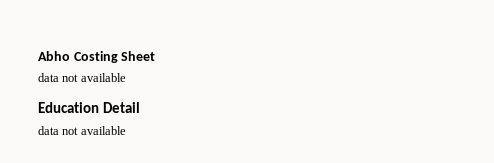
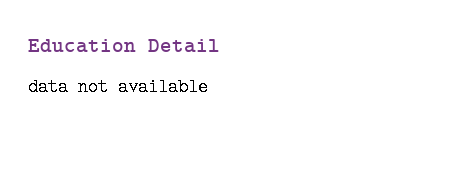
[38,51,156,63] [38,73,126,82] Abho Costing Sheet // data not available // -> (28, 46) none

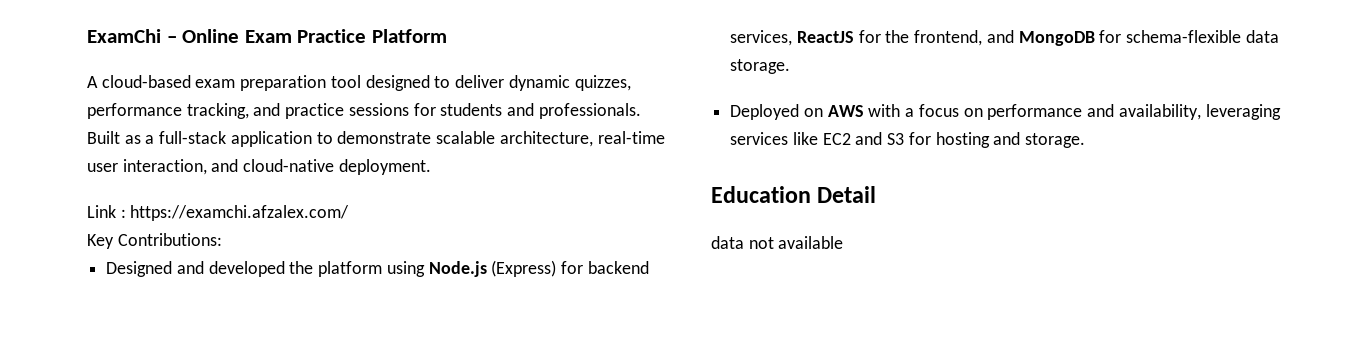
(28, 46) none -> [87,29,447,43] [87,75,631,91] [87,103,641,119] [87,131,665,147] [87,159,431,175] [87,205,350,221] [87,233,222,249] [106,260,649,277] [730,30,1279,46] [730,59,791,74] [730,104,1281,120] [730,132,1086,148] ExamChi – Online Exam Practice Platform // A cloud-based exam preparation tool designed to deliver dynamic quizzes, performance tracking, and practice sessions for students and professionals. Built as a full-stack application to demonstrate scalable architecture, real-time user interaction, and cloud-native deployment. // Link : https://examchi.afzalex.com/ // Key Contributions: // Designed and developed the platform using Node.js (Express) for backend services, ReactJS for the frontend, and MongoDB for schema-flexible data storage. // Deployed on AWS with a focus on performance and availability, leveraging services like EC2 and S3 for hosting and storage. //

